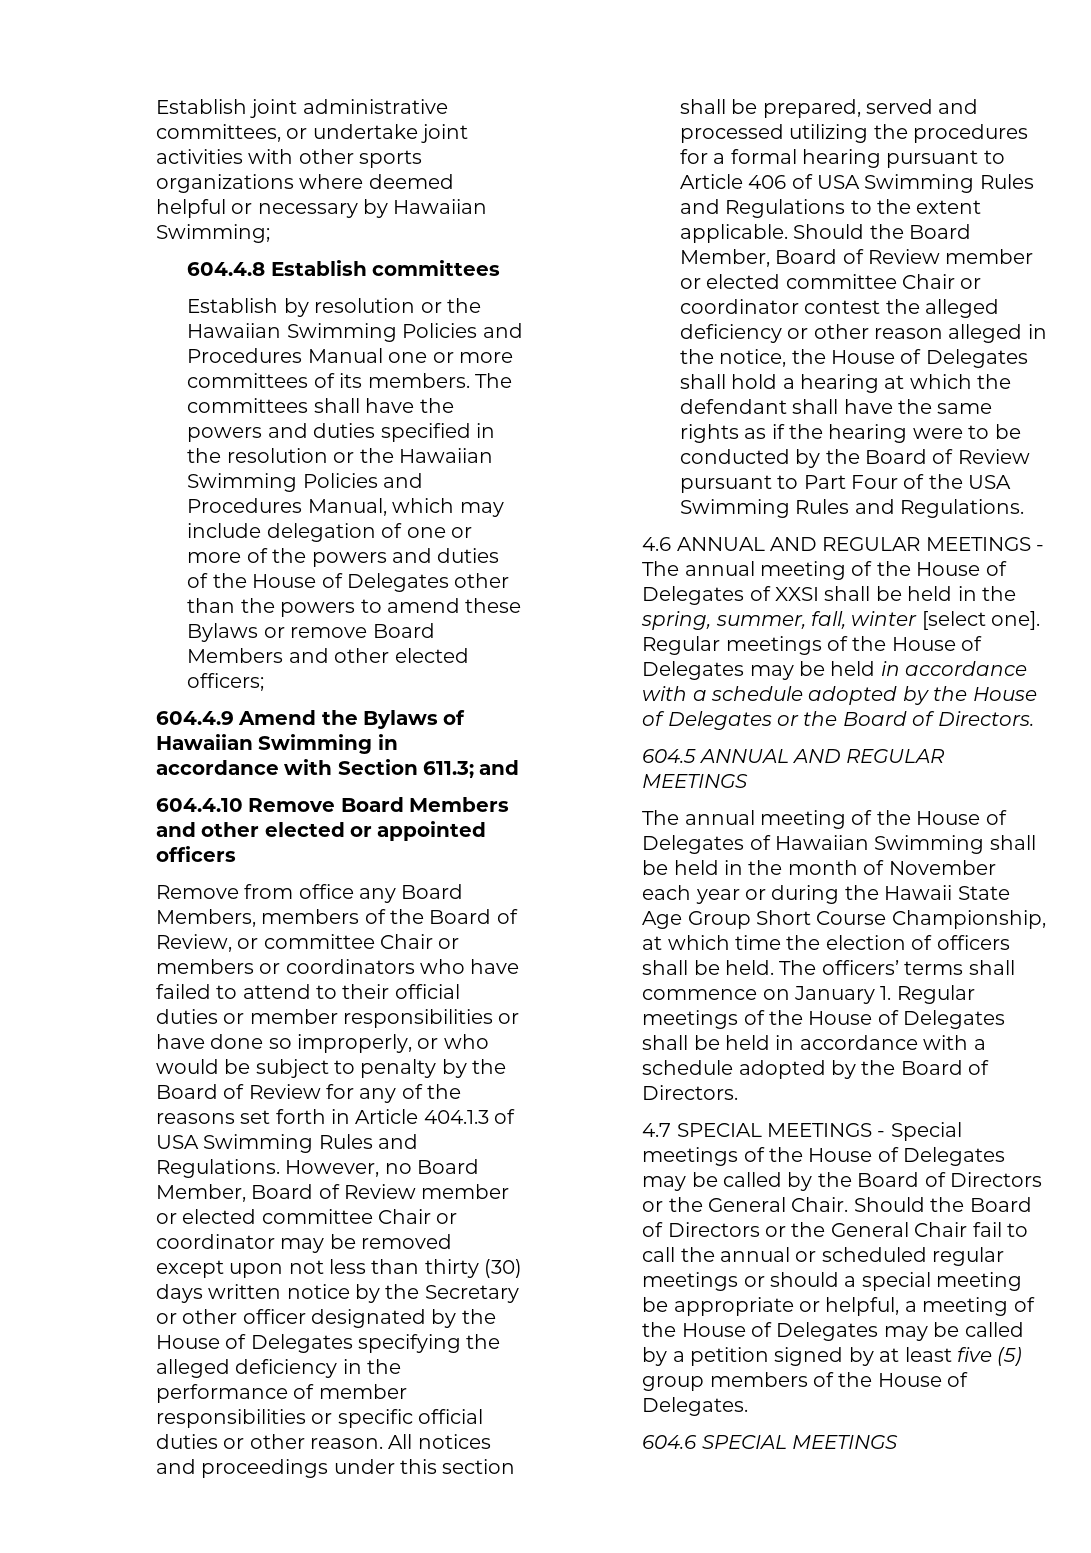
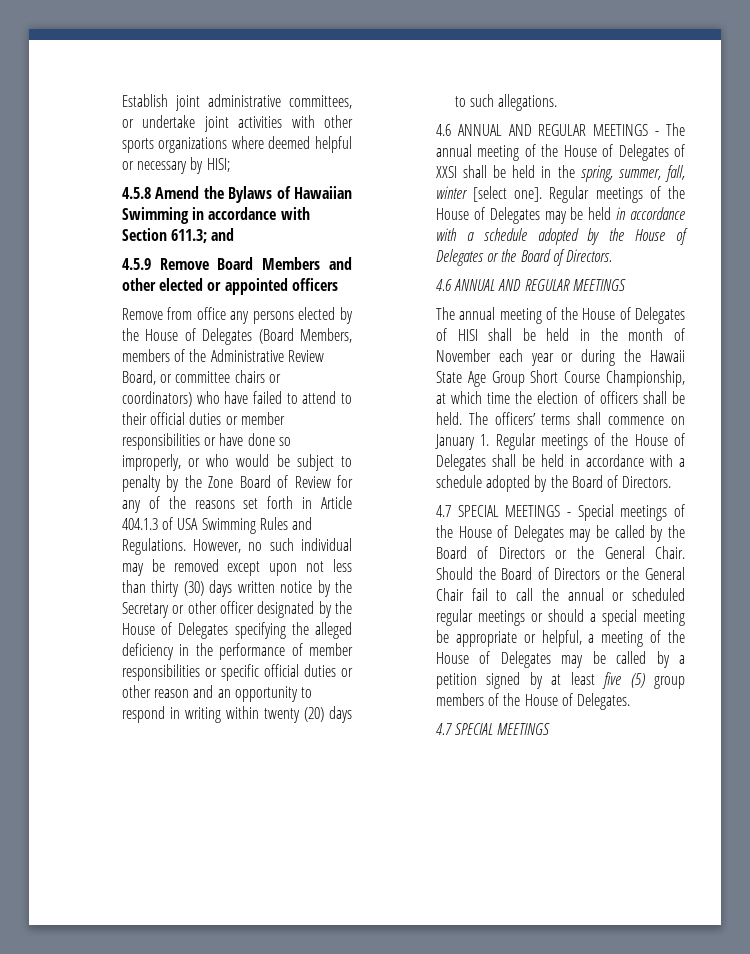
[393,199,488,214] [155,224,270,243] [187,260,501,276] [187,298,481,317] [187,323,523,342] [187,348,513,363] [187,373,512,388] [187,398,454,413] [187,423,495,442] [187,448,493,463] [187,473,424,492] [187,498,504,517] [187,523,472,542] [187,548,500,567] [187,573,510,592] [187,598,522,617] [187,623,435,642] [187,648,469,663] [187,673,265,691] [155,711,234,725] Hawaiian Swimming; // 604.4.8 Establish committees // Establish by resolution or the Hawaiian Swimming Policies and Procedures Manual one or more committees of its members. The committees shall have the powers and duties specified in the resolution or the Hawaiian Swimming Policies and Procedures Manual, which may include delegation of one or more of the powers and duties of the House of Delegates other than the powers to amend these Bylaws or remove Board Members and other elected officers; // 604.4.9 -> [206,158,230,172] [121,187,151,199] HISI; // 4.5.8
[155,798,243,812] 604.4.10 -> [121,258,151,270] 4.5.9
[401,884,464,899] [155,909,518,927] [155,934,460,952] [155,959,415,974] Board Members, members of the Board of Review, or committee Chair or members or coordinators -> [252,307,353,324] [121,328,352,345] [121,349,324,362] [121,370,281,385] [121,391,192,407] persons elected by the House of Delegates (Board Members, members of the Administrative Review Board, or committee chairs or coordinators)
(507, 1066) none -> [208,476,234,488] Zone
[416,1159,479,1174] [155,1184,510,1202] [155,1209,458,1224] [155,1234,275,1249] Board Member, Board of Review member or elected committee Chair or coordinator -> [269,538,352,551] such individual
[309,1434,491,1449] [155,1459,516,1478] [679,99,979,118] [679,124,1028,143] [679,149,1005,168] [679,174,1034,193] [679,199,982,218] [679,224,971,243] [679,249,1034,267] [679,274,982,289] [679,299,999,318] [679,324,1047,343] [679,349,1028,368] [679,374,1012,393] [679,399,993,414] [679,424,1021,443] [679,449,1030,468] [679,474,1012,493] [679,499,1024,518] reason. All notices and proceedings under this section shall be prepared, served and processed utilizing the procedures for a formal hearing pursuant to Article 406 of USA Swimming Rules and Regulations to the extent applicable. Should the Board Member, Board of Review member or elected committee Chair or coordinator contest the alleged deficiency or other reason alleged in the notice, the House of Delegates shall hold a hearing at which the defendant shall have the same rights as if the hearing were to be conducted by the Board of Review pursuant to Part Four of the USA Swimming Rules and Regulations. -> [154,685,312,702] [121,706,352,723] [454,94,558,111] reason and an opportunity to respond in writing within twenty (20) days to such allegations.
[642,749,697,763] 604.5 -> [435,279,452,291] 4.6
[774,835,985,854] Hawaiian Swimming -> [457,329,478,341] HISI
[642,1435,698,1449] 604.6 -> [435,723,452,735] 4.7

